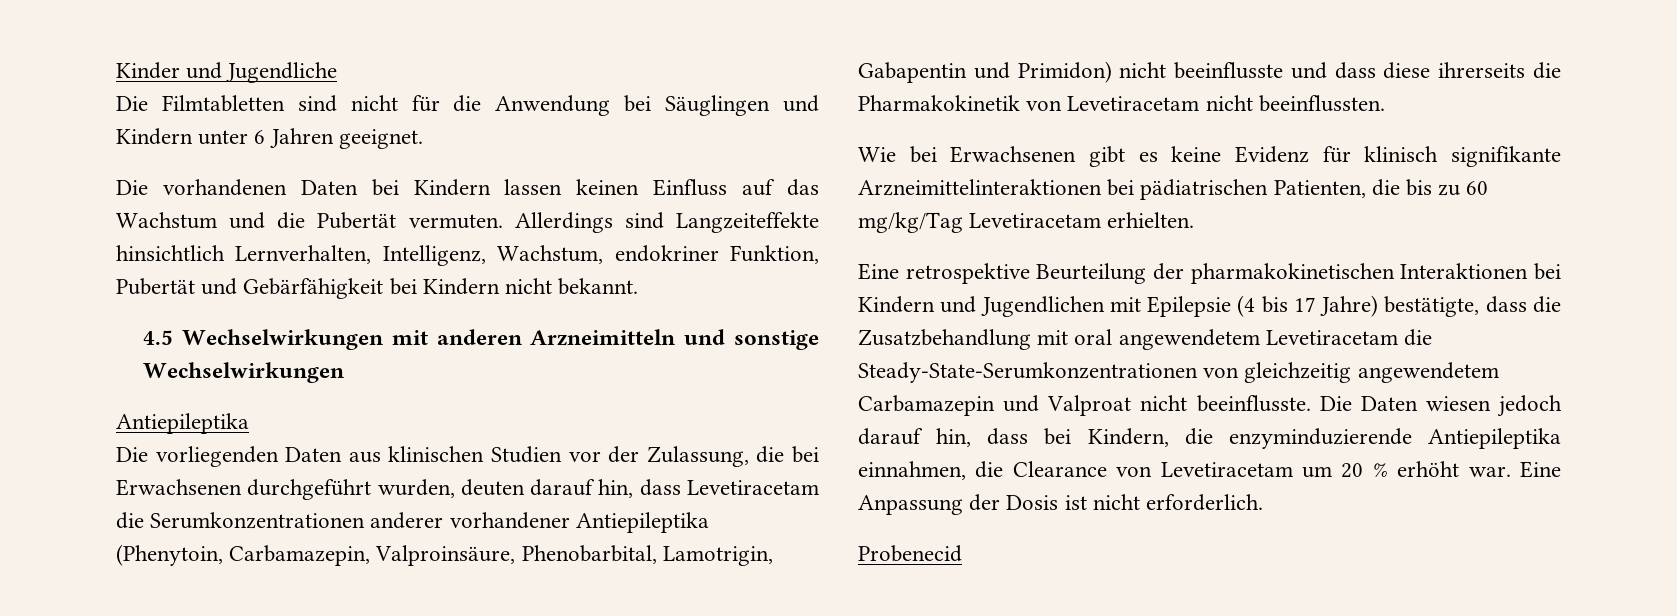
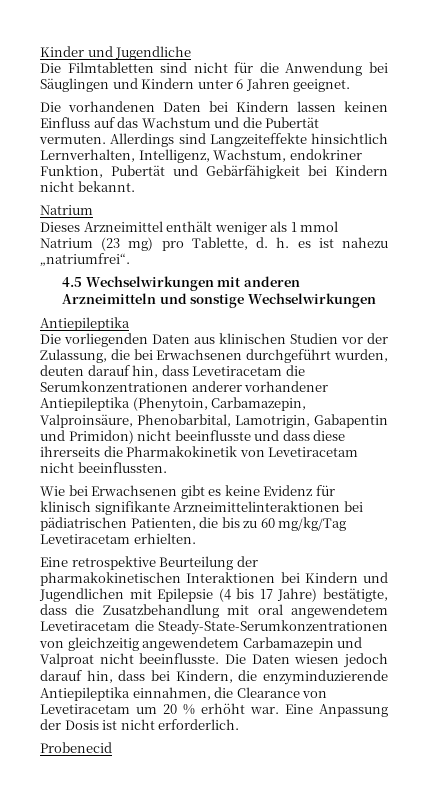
(639, 286) none -> [40,205,93,215] [40,221,339,235] [40,237,388,251] [40,253,130,266] // Natrium // Dieses Arzneimittel enthält weniger als 1 mmol Natrium (23 mg) pro Tablette, d. h. es ist nahezu „natriumfrei“.

